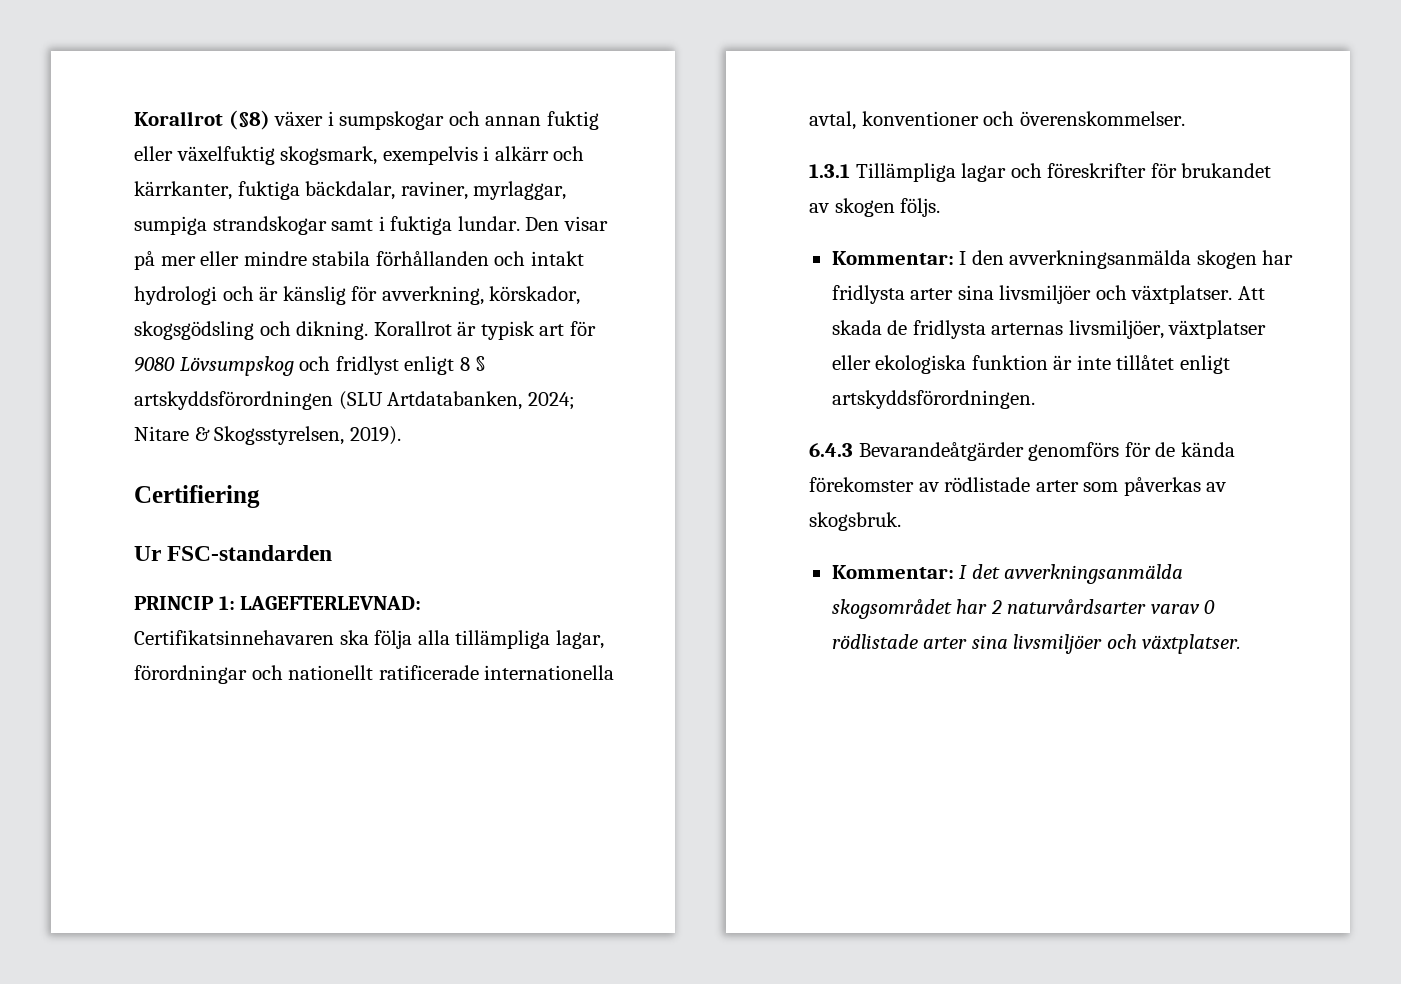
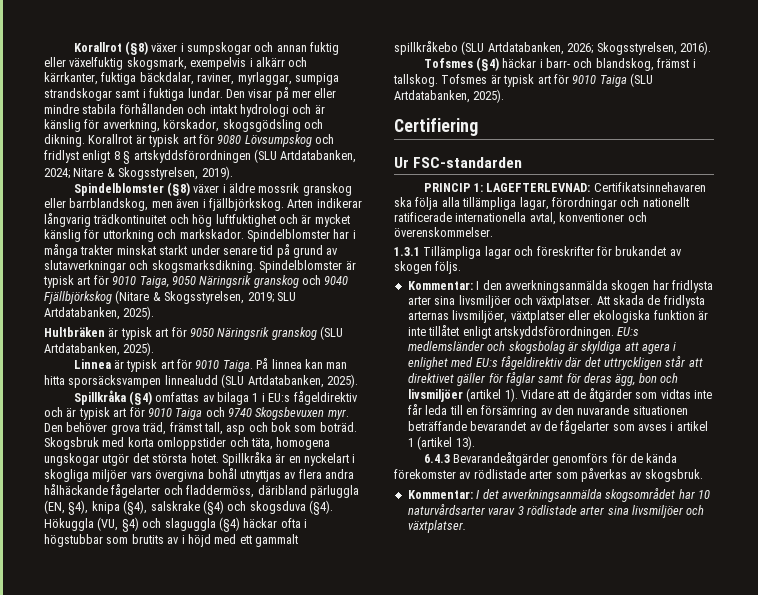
(401, 435) none -> [73,182,352,196] [44,198,362,211] [44,213,350,227] [44,229,356,242] [44,244,339,258] [44,260,356,273] [43,275,349,288] [44,290,296,304] [44,306,155,320] [44,326,343,340] [44,342,155,356] [73,358,348,372] [44,374,358,388] [73,390,358,405] [44,407,349,420] [44,422,357,435] [44,437,331,450] [44,452,356,466] [44,468,354,482] [44,484,359,498] [44,500,333,515] [44,517,307,532] [44,534,298,547] [394,41,711,55] [423,57,696,71] [393,73,653,87] [394,89,505,103] // Spindelblomster (§8) växer i äldre mossrik granskog eller barrblandskog, men även i fjällbjörkskog. Arten indikerar långvarig trädkontinuitet och hög luftfuktighet och är mycket känslig för uttorkning och markskador. Spindelblomster har i många trakter minskat starkt under senare tid på grund av slutavverkningar och skogsmarksdikning. Spindelblomster är typisk art för 9010 Taiga, 9050 Näringsrik granskog och 9040 Fjällbjörkskog (Nitare & Skogsstyrelsen, 2019; SLU Artdatabanken, 2025). // Hultbräken är typisk art för 9050 Näringsrik granskog (SLU Artdatabanken, 2025). // Linnea är typisk art för 9010 Taiga. På linnea kan man hitta sporsäcksvampen linnealudd (SLU Artdatabanken, 2025). // Spillkråka (§4) omfattas av bilaga 1 i EU:s fågeldirektiv och är typisk art för 9010 Taiga och 9740 Skogsbevuxen myr. Den behöver grova träd, främst tall, asp och bok som boträd. Skogsbruk med korta omloppstider och täta, homogena ungskogar utgör det största hotet. Spillkråka är en nyckelart i skogliga miljöer vars övergivna bohål utnyttjas av flera andra hålhäckande fågelarter och fladdermöss, däribland pärluggla (EN, §4), knipa (§4), salskrake (§4) och skogsduva (§4). Hökuggla (VU, §4) och slaguggla (§4) häckar ofta i högstubbar som brutits av i höjd med ett gammalt spillkråkebo (SLU Artdatabanken, 2026; Skogsstyrelsen, 2016). // Tofsmes (§4) häckar i barr- och blandskog, främst i tallskog. Tofsmes är typisk art för 9010 Taiga (SLU Artdatabanken, 2025).
(1035, 399) none -> [617,327,640,336] [407,341,677,354] [407,356,703,370] [407,372,679,386] [407,388,713,402] [407,404,688,418] [407,420,708,434] [407,436,475,450] EU:s medlemsländer och skogsbolag är skyldiga att agera i enlighet med EU:s fågeldirektiv där det uttryckligen står att direktivet gäller för fåglar samt för deras ägg, bon och livsmiljöer (artikel 1). Vidare att de åtgärder som vidtas inte får leda till en försämring av den nuvarande situationen beträffande bevarandet av de fågelarter som avses i artikel 1 (artikel 13).
[990,600,1002,614] 2 -> [698,490,710,499] 10
[1204,600,1216,614] 0 -> [517,506,524,515] 3

